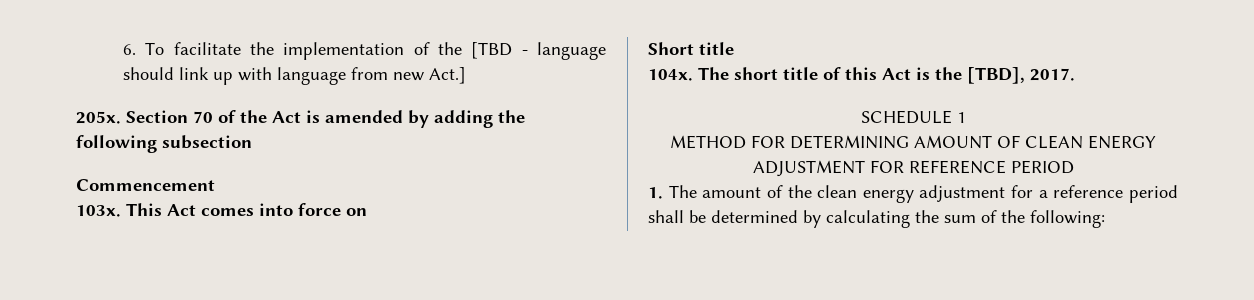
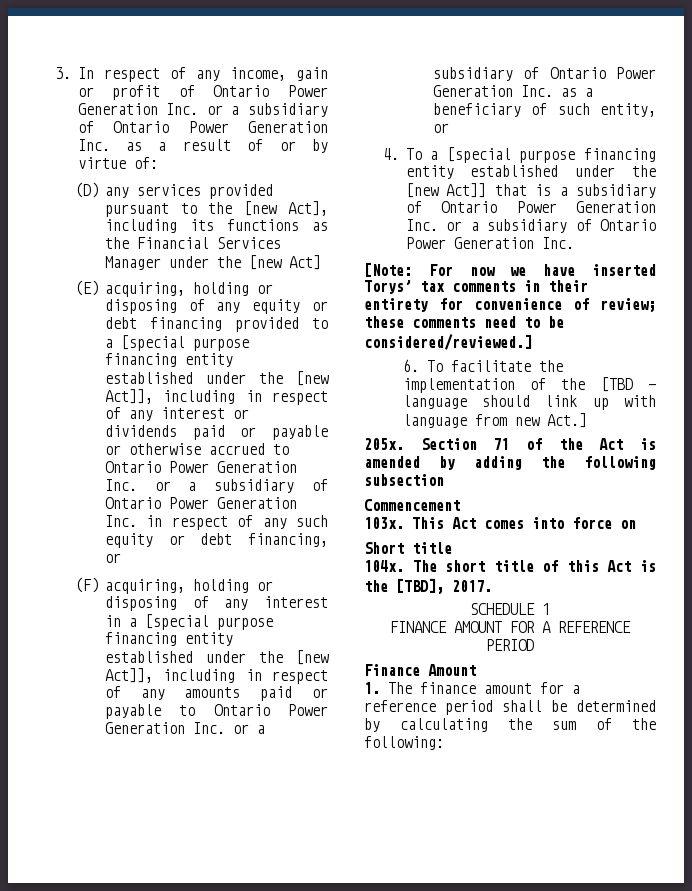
(123, 49) none -> [55,67,328,82] [77,85,328,100] [77,103,328,117] [77,121,328,133] [77,139,328,153] [77,157,158,169] [74,182,273,199] [104,201,328,217] [104,219,328,233] [104,237,281,249] [104,255,321,270] [74,280,273,297] [104,299,328,314] [104,317,328,332] [104,335,249,351] [104,353,233,367] [104,371,329,386] [104,389,328,405] [104,407,249,421] [104,425,328,440] [104,443,289,455] [104,461,297,473] [104,479,328,493] [104,497,297,509] [104,515,328,530] [104,533,328,548] [104,553,121,563] [74,577,273,594] [104,596,328,611] [104,614,273,630] [104,632,233,646] [104,650,329,665] [104,668,328,684] [104,686,328,701] [104,704,328,719] [104,722,265,734] [432,67,656,81] [432,85,593,97] [432,103,656,117] [432,123,449,133] [383,147,656,163] [405,165,656,179] [405,183,656,198] [405,201,656,213] [405,219,656,233] [405,237,574,249] [364,262,656,277] [364,280,588,294] [364,298,656,312] [364,316,564,328] [364,334,532,350] 3. In respect of any income, gain or profit of Ontario Power Generation Inc. or a subsidiary of Ontario Power Generation Inc. as a result of or by virtue of: // (D) any services provided pursuant to the [new Act], including its functions as the Financial Services Manager under the [new Act] // (E) acquiring, holding or disposing of any equity or debt financing provided to a [special purpose financing entity established under the [new Act]], including in respect of any interest or dividends paid or payable or otherwise accrued to Ontario Power Generation Inc. or a subsidiary of Ontario Power Generation Inc. in respect of any such equity or debt financing, or // (F) acquiring, holding or disposing of any interest in a [special purpose financing entity established under the [new Act]], including in respect of any amounts paid or payable to Ontario Power Generation Inc. or a subsidiary of Ontario Power Generation Inc. as a beneficiary of such entity, or // 4. To a [special purpose financing entity established under the [new Act]] that is a subsidiary of Ontario Power Generation Inc. or a subsidiary of Ontario Power Generation Inc. // [Note: For now we have inserted Torys’ tax comments in their entirety for convenience of review; these comments need to be considered/reviewed.] //
[193,111,213,123] 70 -> [493,438,510,450] 71
[670,135,1156,149] [752,160,904,177] METHOD FOR DETERMINING AMOUNT OF CLEAN ENERGY ADJUSTMENT FOR -> [390,621,551,633] FINANCE AMOUNT FOR A
(1074, 167) none -> [364,664,476,676] // Finance Amount
[702,185,1006,203] amount of the clean energy adjustment -> [420,682,532,694] finance amount

